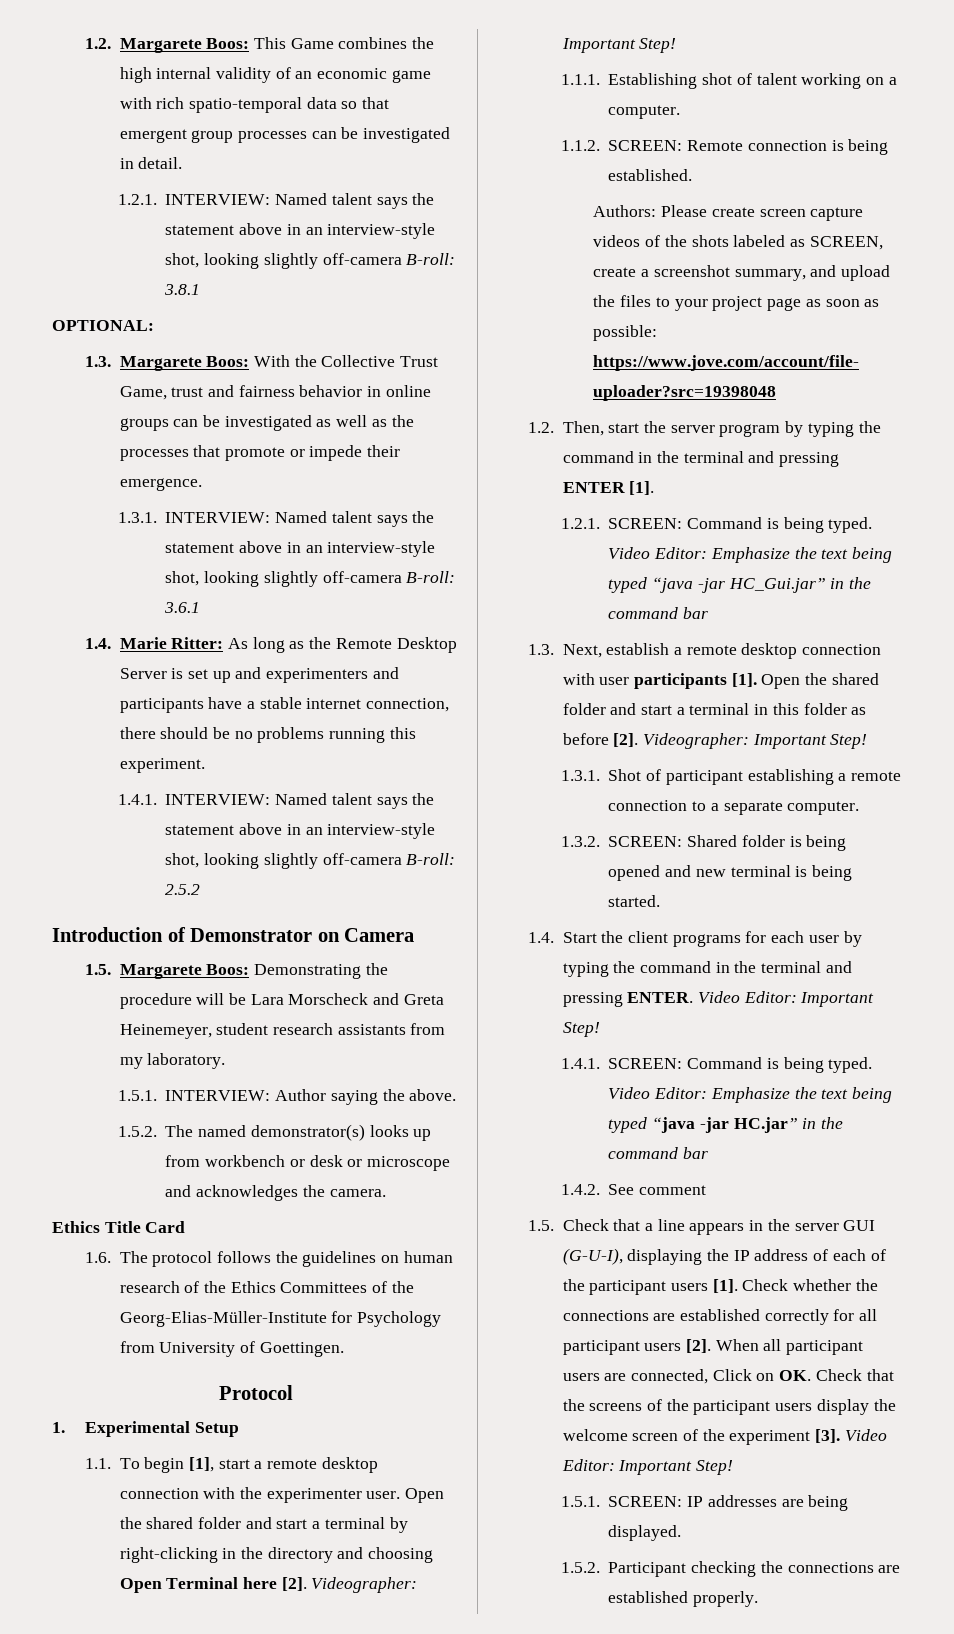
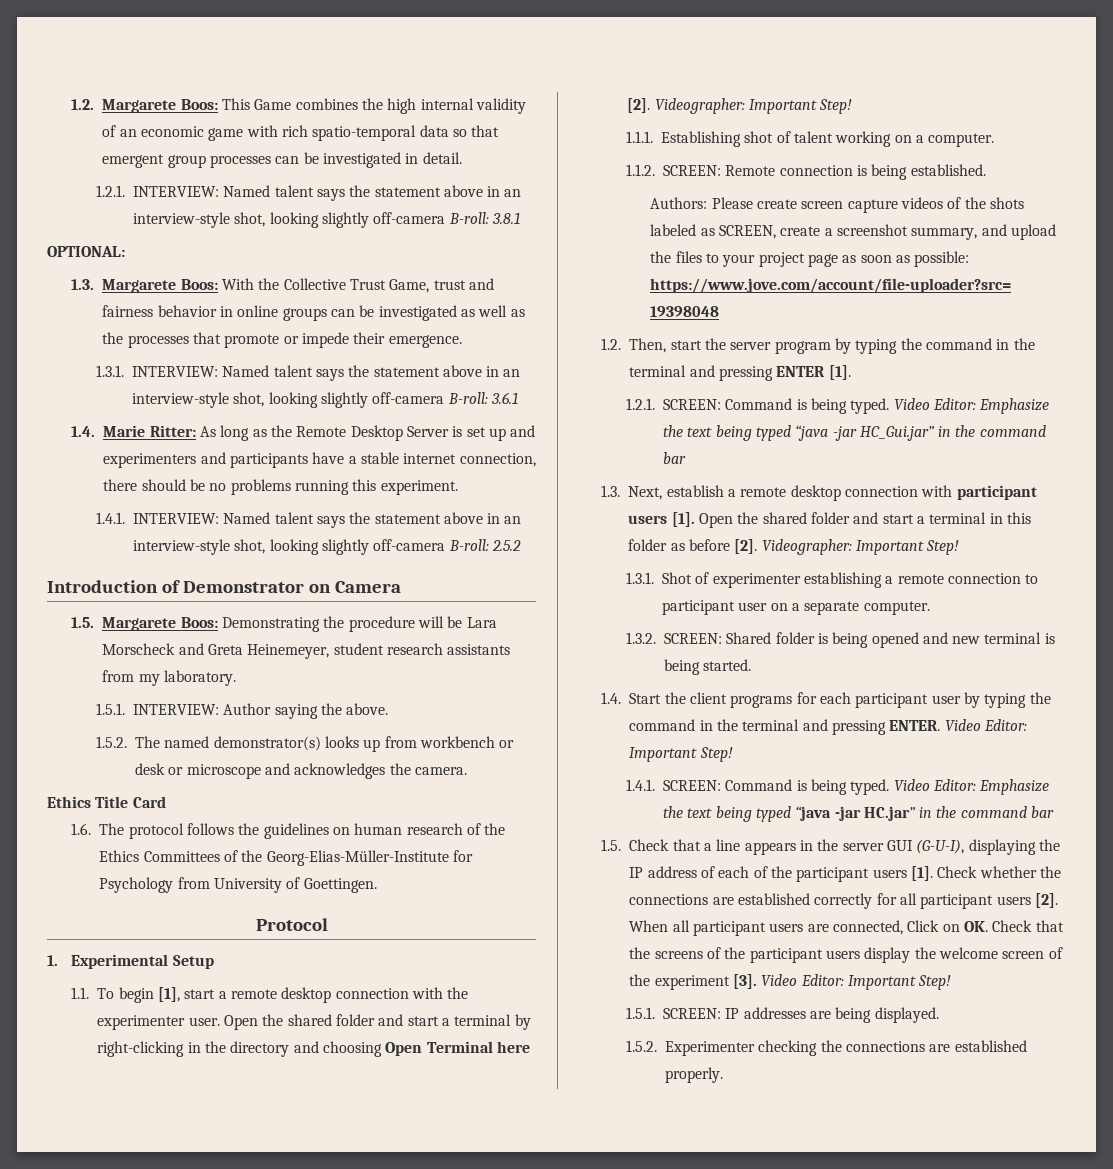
[599,673,728,689] user participants -> [956,485,1037,500] [628,515,668,524] participant users
[665,770,743,785] participant -> [712,573,801,588] experimenter
(707, 806) none -> [661,600,788,615] participant user on
(805, 937) none -> [855,693,929,708] participant
[560,1184,707,1195] // 1.4.2. See comment -> (1055, 812) none
[608,1562,687,1577] Participant -> [664,1041,755,1056] Experimenter

